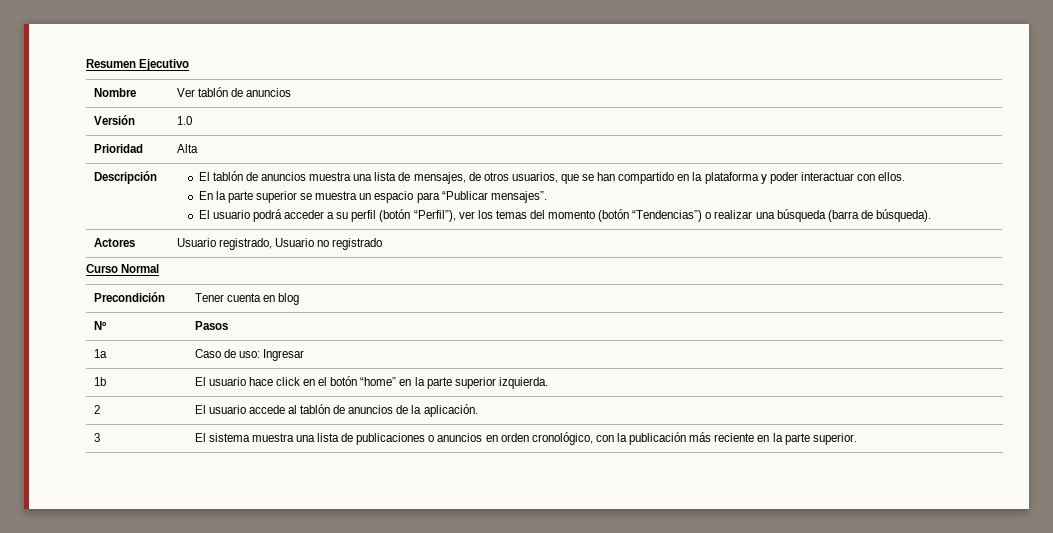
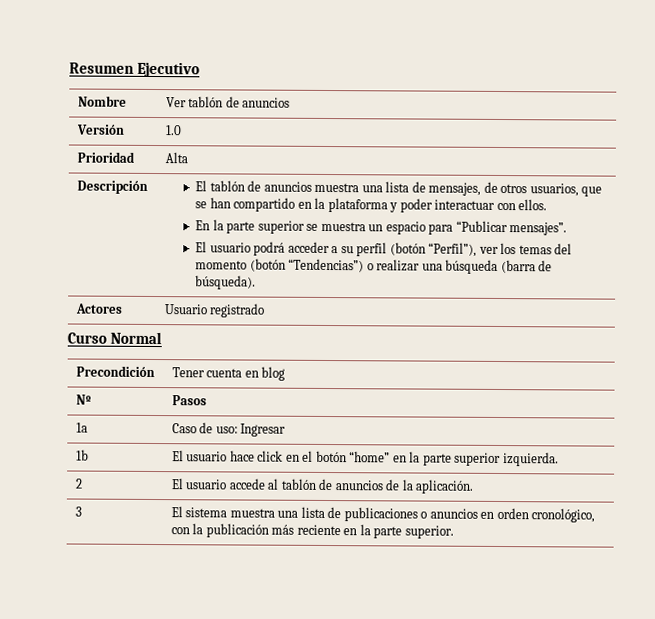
[218,238,329,250] registrado, Usuario no -> (208, 309) none

